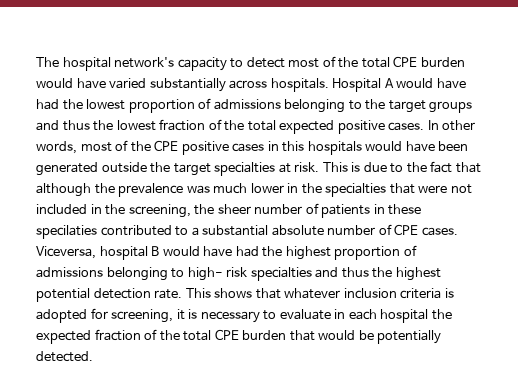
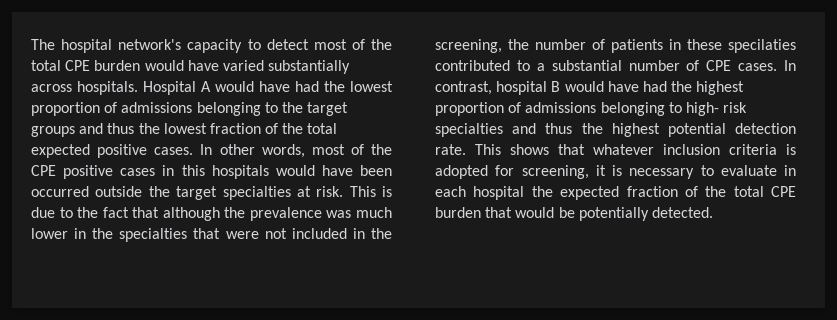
[36,162,98,176] generated -> [31,186,89,197] occurred
[217,204,251,214] sheer -> (529, 44) none
[271,225,324,236] absolute -> (622, 65) none
[36,246,96,259] Viceversa, -> [784,60,796,71] [435,81,492,95] In contrast,

